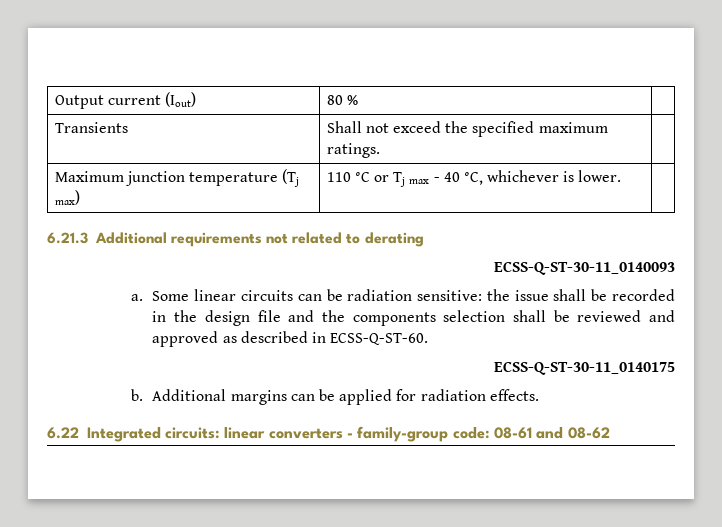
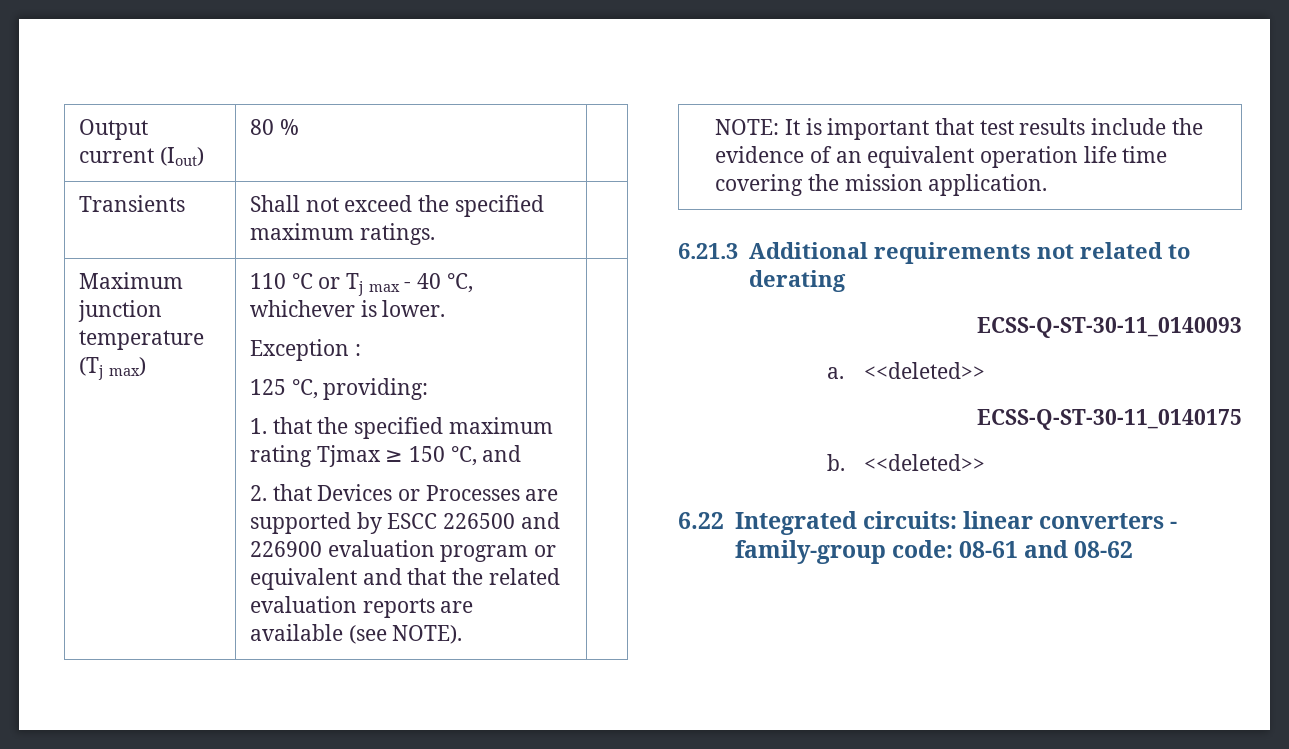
(622, 176) | -> [250,339,361,361] [250,378,429,400] [250,417,553,439] [250,445,522,467] [250,484,559,501] [250,512,560,534] [250,540,557,562] [250,568,560,590] [250,596,474,618] [250,624,463,644] [715,118,1203,140] [715,146,1168,168] [715,174,1048,196] // Exception : // 125 °C, providing: // 1. that the specified maximum rating Tjmax ≥ 150 °C, and // 2. that Devices or Processes are supported by ESCC 226500 and 226900 evaluation program or equivalent and that the related evaluation reports are available (see NOTE). | // NOTE: It is important that test results include the evidence of an equivalent operation life time covering the mission application.
[152,289,675,301] [152,310,676,326] [152,331,429,347] [494,361,675,375] [131,389,539,405] Some linear circuits can be radiation sensitive: the issue shall be recorded in the design file and the components selection shall be reviewed and approved as described in ECSS-Q-ST-60. // ECSS-Q-ST-30-11_0140175 // b. Additional margins can be applied for radiation effects. -> [863,362,985,379] [977,409,1242,430] [826,454,985,471] <<deleted>> // ECSS-Q-ST-30-11_0140175 // b. <<deleted>>

